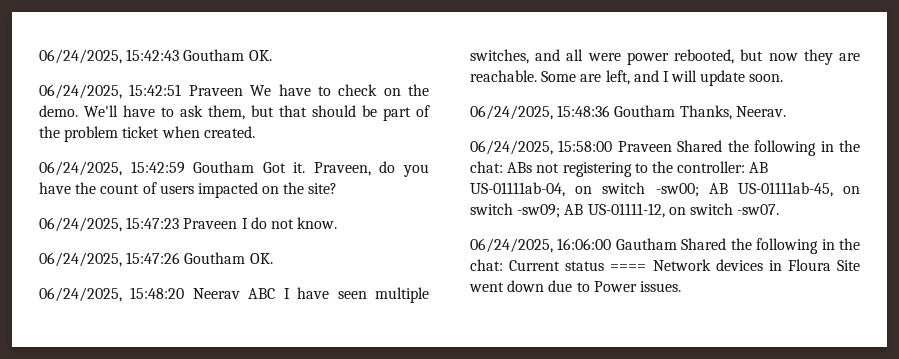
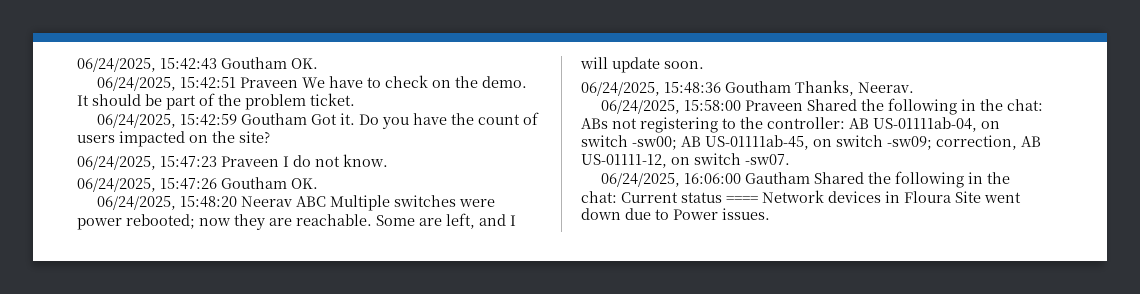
[84,105,307,120] We'll have to ask them, but that -> [77,95,89,106] It
[122,126,255,138] ticket when created. -> [310,93,355,106] ticket.
[313,161,396,176] Praveen, do -> [359,114,380,125] Do
[283,287,429,303] [470,49,764,65] I have seen multiple switches, and all were power rebooted, but -> [330,195,496,211] [77,214,195,230] Multiple switches were power rebooted;
(561, 211) none -> [936,135,1017,150] correction,

